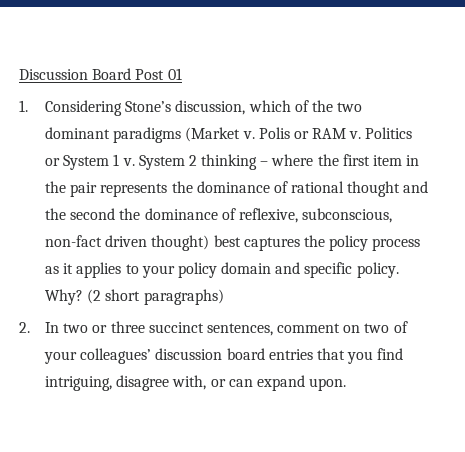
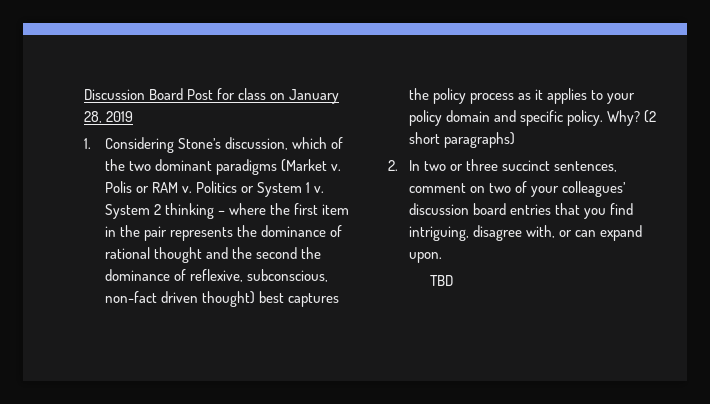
[167,68,182,80] 01 -> [217,88,340,104] [84,111,134,123] for class on January 28, 2019
(347, 384) none -> [429,275,453,286] // TBD

